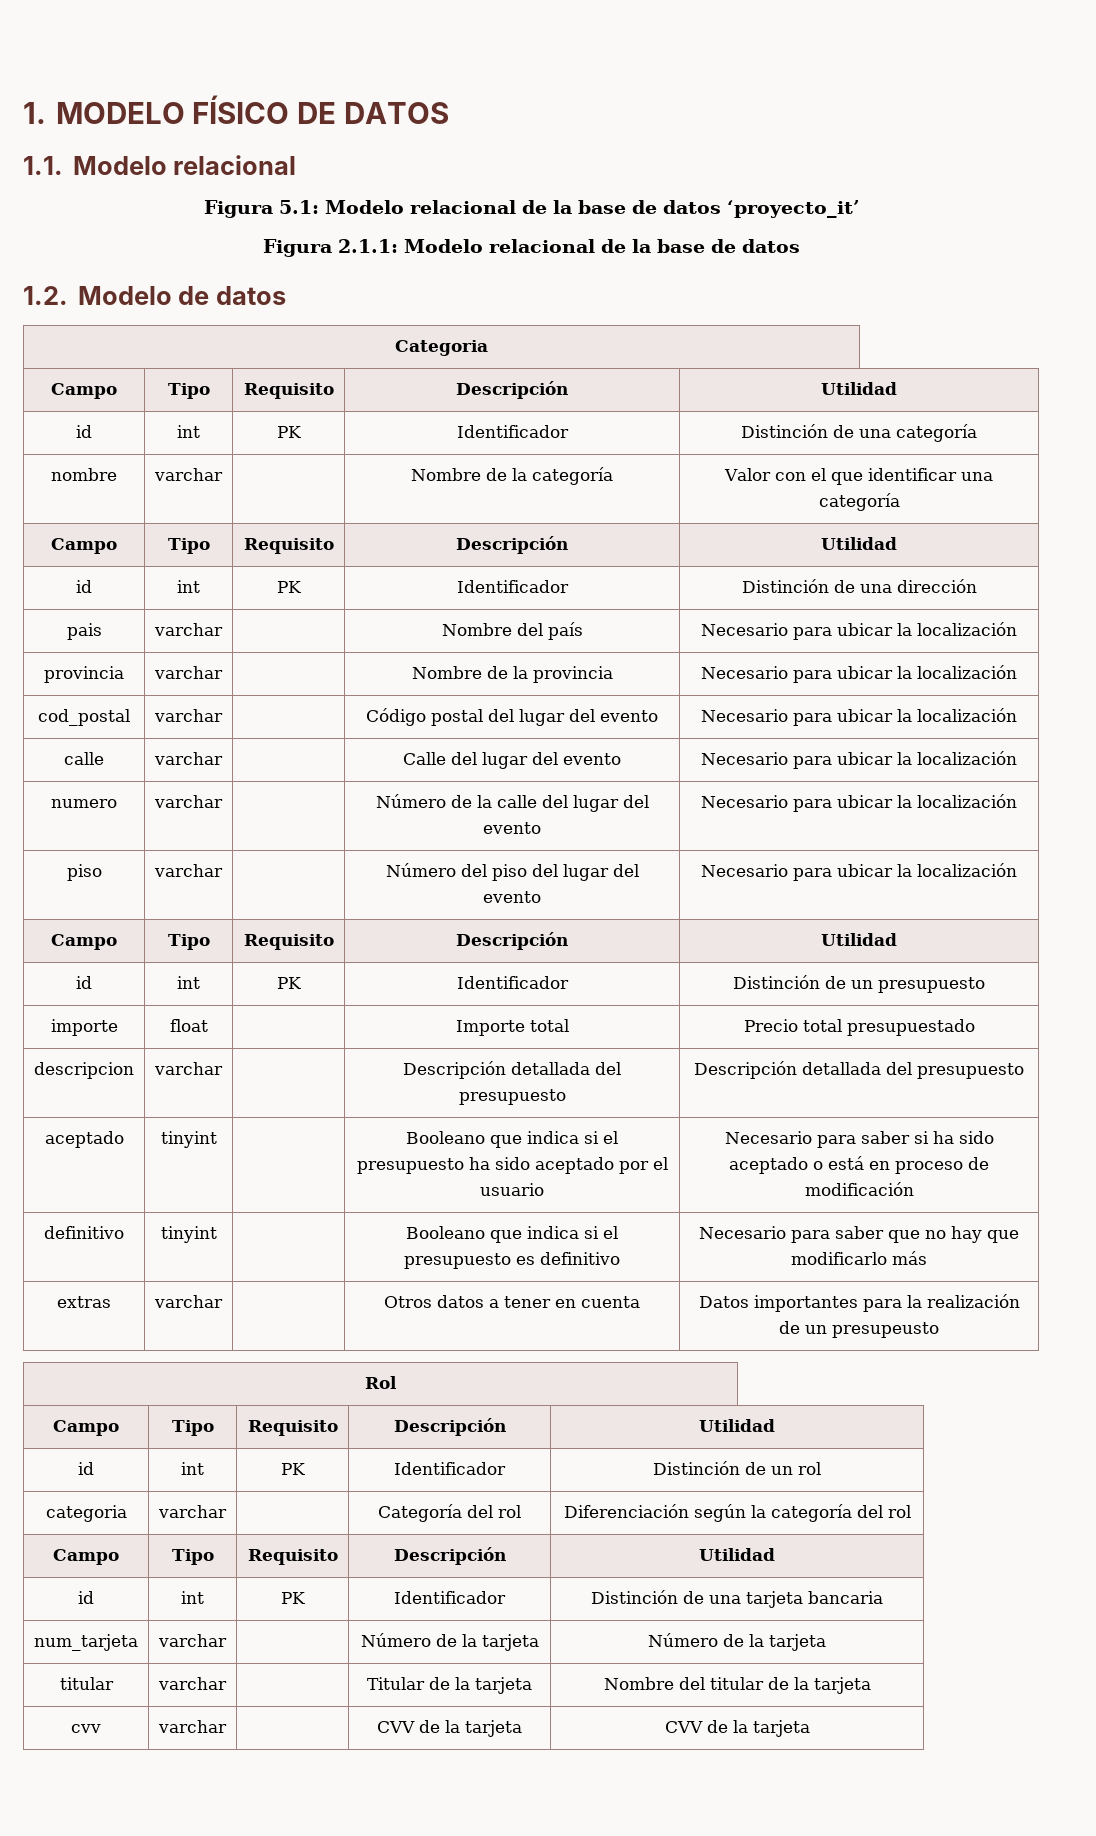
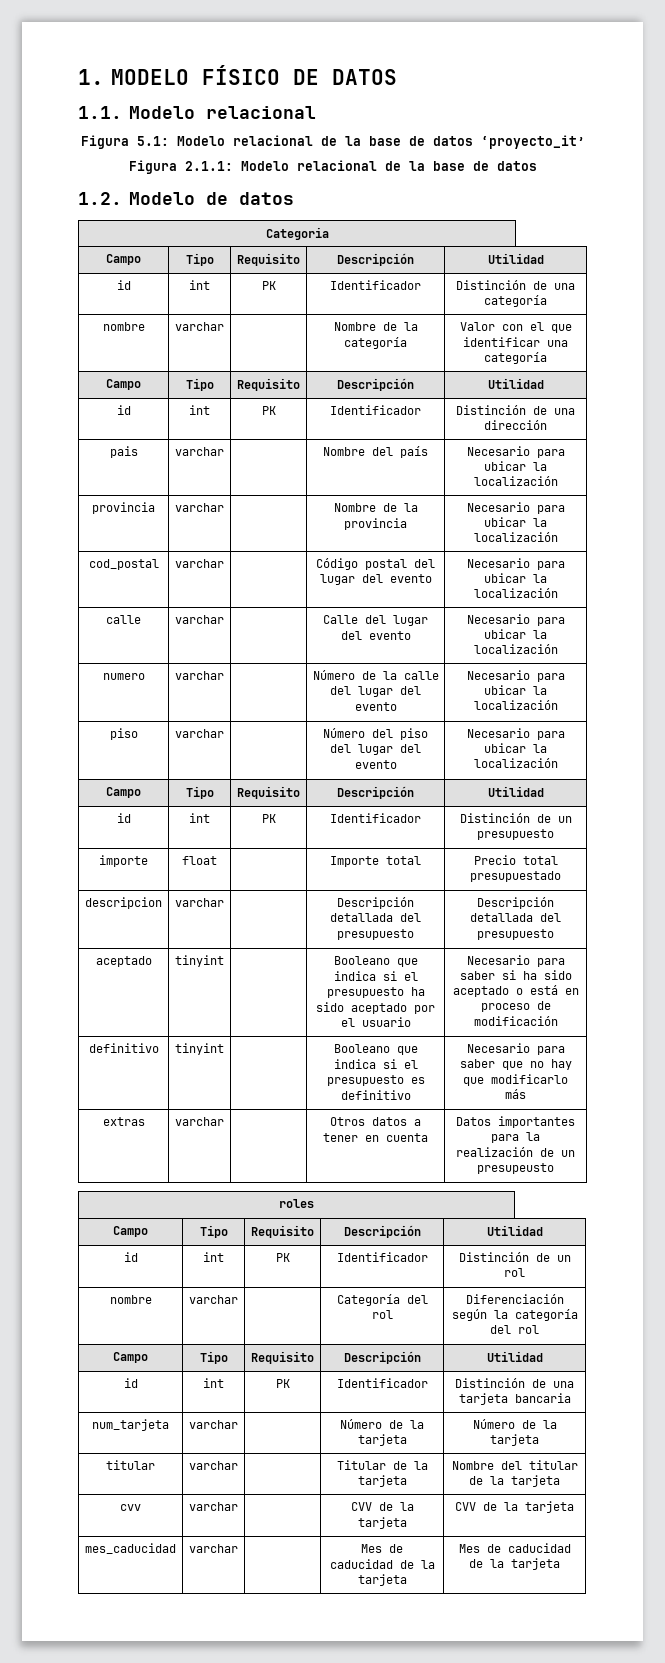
[365,1376,397,1389] Rol -> [279,1199,314,1208] roles
[45,1505,127,1522] categoria -> [109,1295,152,1304] nombre
(810, 1728) none -> [85,1543,176,1554] [189,1544,238,1553] [361,1544,403,1553] [329,1559,435,1569] [357,1574,407,1586] [458,1543,571,1553] [469,1558,560,1570] // mes_caducidad | varchar | | Mes de caducidad de la tarjeta | Mes de caducidad de la tarjeta

